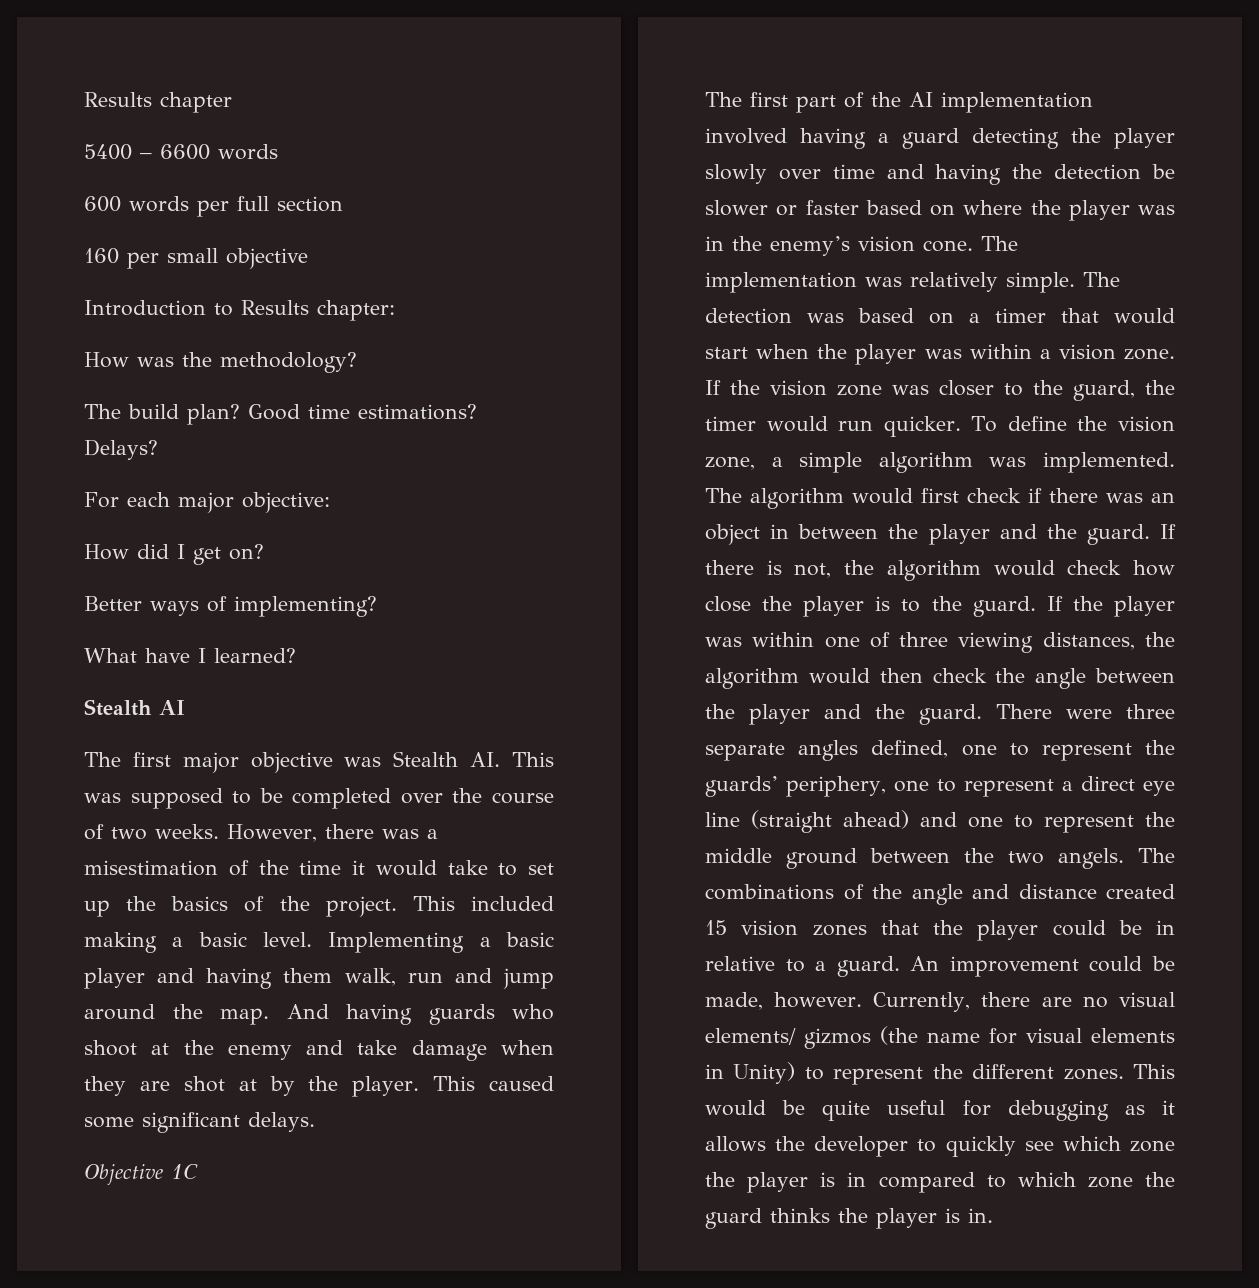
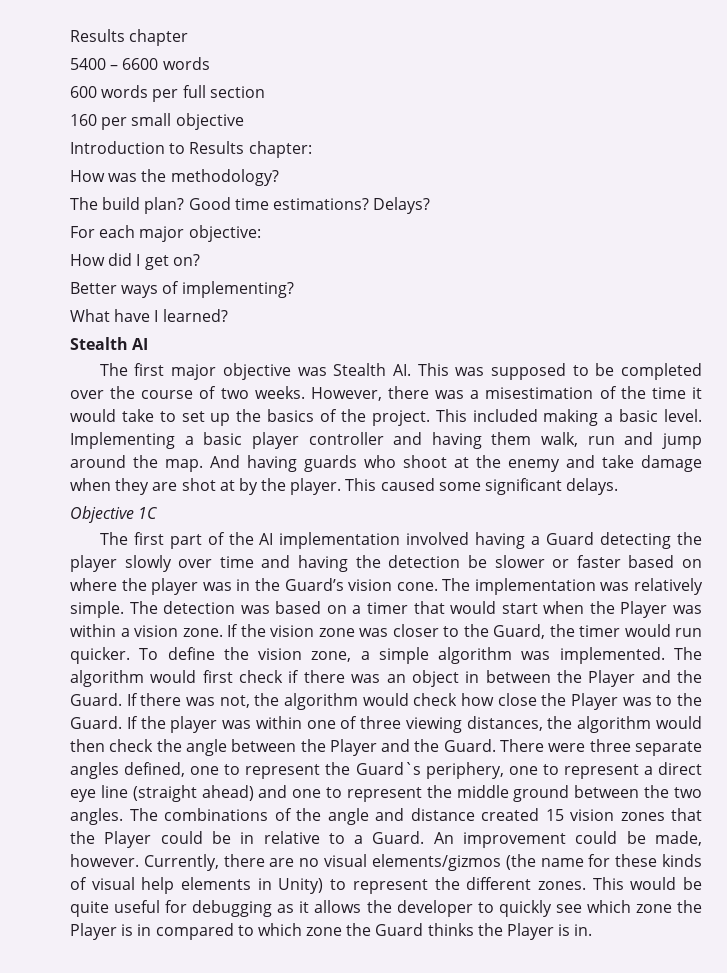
(145, 978) none -> [308,432,384,445] controller
[902,128,959,149] guard -> [546,532,595,545] Guard
[770,236,850,256] enemy’s -> [284,578,344,591] Guard’s
[855,344,917,365] player -> [620,601,668,618] Player
[1073,380,1135,401] guard, -> [493,624,545,639] Guard,
[928,524,1150,545] player and the guard. -> [588,670,702,687] [70,693,122,706] Player and the Guard.
[766,560,782,575] is -> [186,697,215,706] was
[803,596,1036,617] player is to the guard. -> [571,693,702,710] [70,716,122,729] Player was to the Guard.
[749,704,982,725] player and the guard. -> [329,739,496,756] Player and the Guard.
[705,776,778,797] guards’ -> [355,762,421,775] Guard`s
[1058,848,1124,869] angels. -> [70,808,123,825] angles.
[977,920,1039,941] player -> [104,831,152,848] Player
[836,956,900,977] guard. -> [372,831,425,844] Guard.
[705,1028,871,1049] elements/ gizmos -> [371,854,501,871] elements/gizmos
[1026,1028,1082,1043] visual -> [615,854,702,867] [70,877,175,894] these kinds of visual help
[747,1172,809,1193] player -> [70,923,117,940] Player
[705,1208,762,1229] guard -> [375,923,424,936] Guard
[876,1208,937,1229] player -> [507,923,555,940] Player

